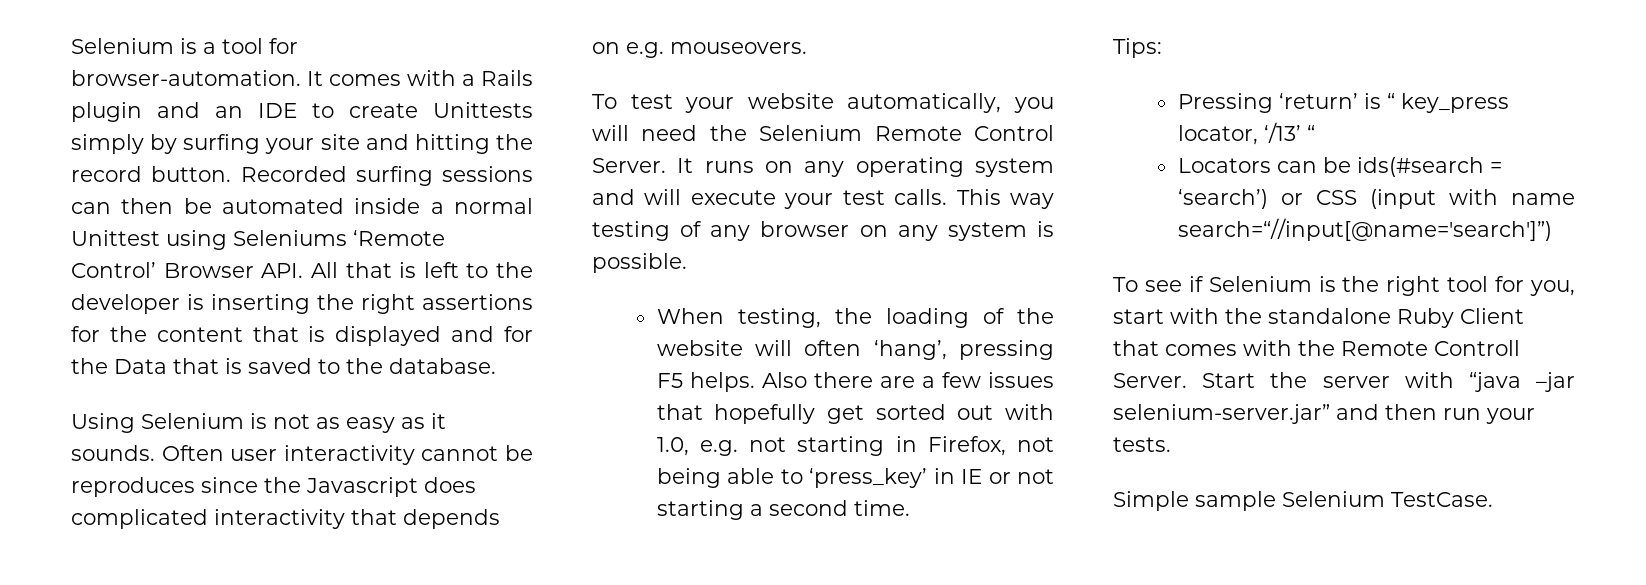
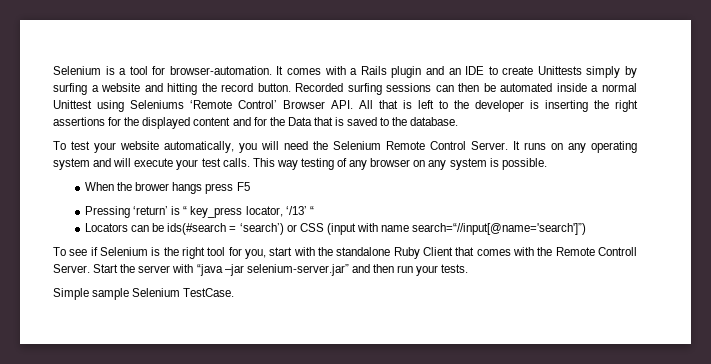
[265,134,360,154] your site -> [91,83,141,92] a website
[156,326,442,346] content that is displayed -> [142,117,231,129] displayed content
[71,413,446,433] [71,445,533,465] [71,477,476,497] [71,509,500,529] [592,42,807,58] // Using Selenium is not as easy as it sounds. Often user interactivity cannot be reproduces since the Javascript does complicated interactivity that depends on e.g. mouseovers. -> (459, 121) none
[737,308,1054,328] [656,340,1054,360] [656,372,1054,392] [656,404,1054,424] [656,436,1054,456] [656,468,1054,488] [656,500,910,520] [1113,38,1162,58] testing, the loading of the website will often ‘hang’, pressing F5 helps. Also there are a few issues that hopefully get sorted out with 1.0, e.g. not starting in Firefox, not being able to ‘press_key’ in IE or not starting a second time. // Tips: -> [117,182,250,194] the brower hangs press F5

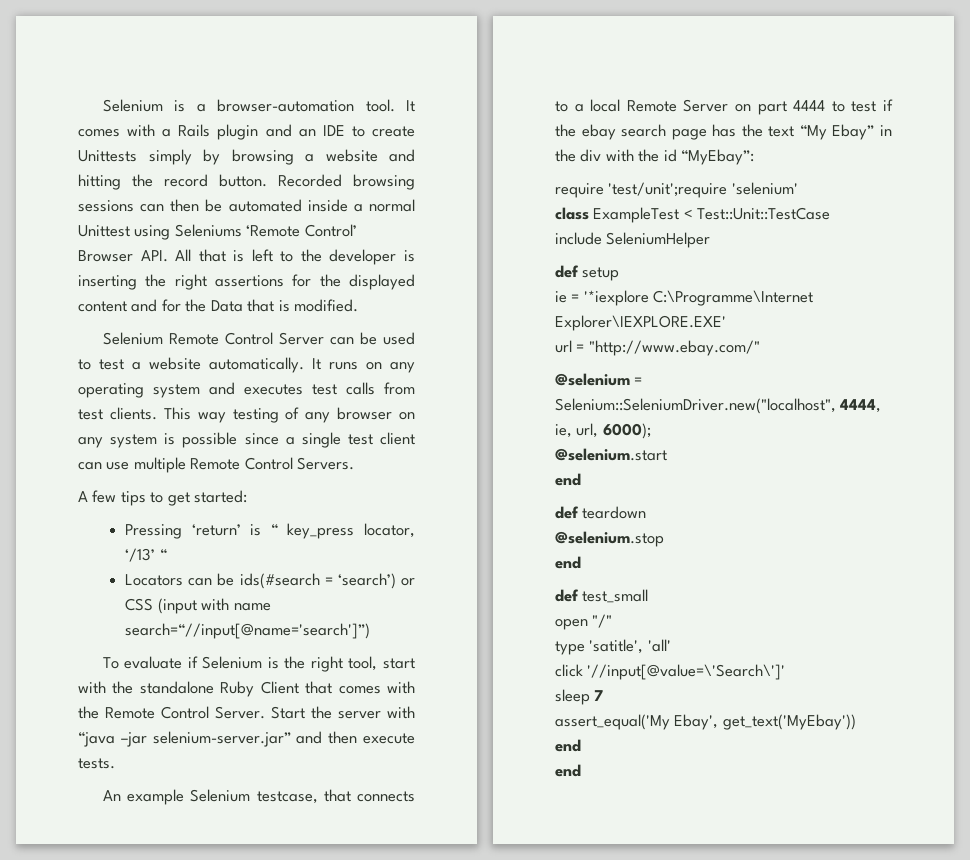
[129,66,272,75] tool for browser-automation. -> [217,99,395,112] browser-automation tool.
[53,83,87,95] surfing -> [231,149,294,165] browsing
[347,83,382,95] surfing -> [353,174,415,190] browsing
[347,117,459,126] [53,141,508,153] saved to the database. // To test your website automatically, you will need the Selenium Remote Control Server. -> [294,299,359,312] [102,332,415,345] [78,357,304,373] modified. // Selenium Remote Control Server can be used to test a website automatically.
[113,158,250,170] will execute your test calls. -> [244,382,415,395] [78,407,157,420] executes test calls from test clients.
[501,158,547,170] [85,182,250,194] possible. // When the brower hangs press F5 -> [182,432,415,448] [78,457,355,473] [78,490,248,506] possible since a single test client can use multiple Remote Control Servers. // A few tips to get started:
[69,249,88,256] see -> [124,656,183,669] evaluate
[207,247,266,259] tool for you, -> [348,656,378,671] tool,
[597,247,637,256] Controll -> [161,706,209,719] Control
[397,265,439,276] run your -> [363,733,416,744] execute
[53,288,235,300] Simple sample Selenium TestCase. -> [102,789,415,805] [555,99,893,115] [555,124,892,140] [555,149,755,165] [555,182,798,198] [555,207,831,223] [555,232,711,248] [555,265,620,281] [555,290,814,306] [555,315,726,331] [555,340,760,356] [555,373,643,386] [555,398,882,414] [555,423,651,439] [555,448,667,461] [555,473,581,486] [555,506,647,519] [555,531,664,547] [555,556,581,569] [555,589,649,603] [555,614,613,630] [555,639,671,655] [555,664,786,680] [555,689,604,705] [555,714,856,730] [555,739,581,752] [555,764,581,777] An example Selenium testcase, that connects to a local Remote Server on part 4444 to test if the ebay search page has the text “My Ebay” in the div with the id “MyEbay”: // require 'test/unit';require 'selenium' // class ExampleTest < Test::Unit::TestCase // include SeleniumHelper // def setup // ie = '*iexplore C:\Programme\Internet Explorer\IEXPLORE.EXE' // url = "http://www.ebay.com/" // @selenium = Selenium::SeleniumDriver.new("localhost", 4444, ie, url, 6000); // @selenium.start // end // def teardown // @selenium.stop // end // def test_small // open "/" // type 'satitle', 'all' // click '//input[@value=\'Search\']' // sleep 7 // assert_equal('My Ebay', get_text('MyEbay')) // end // end

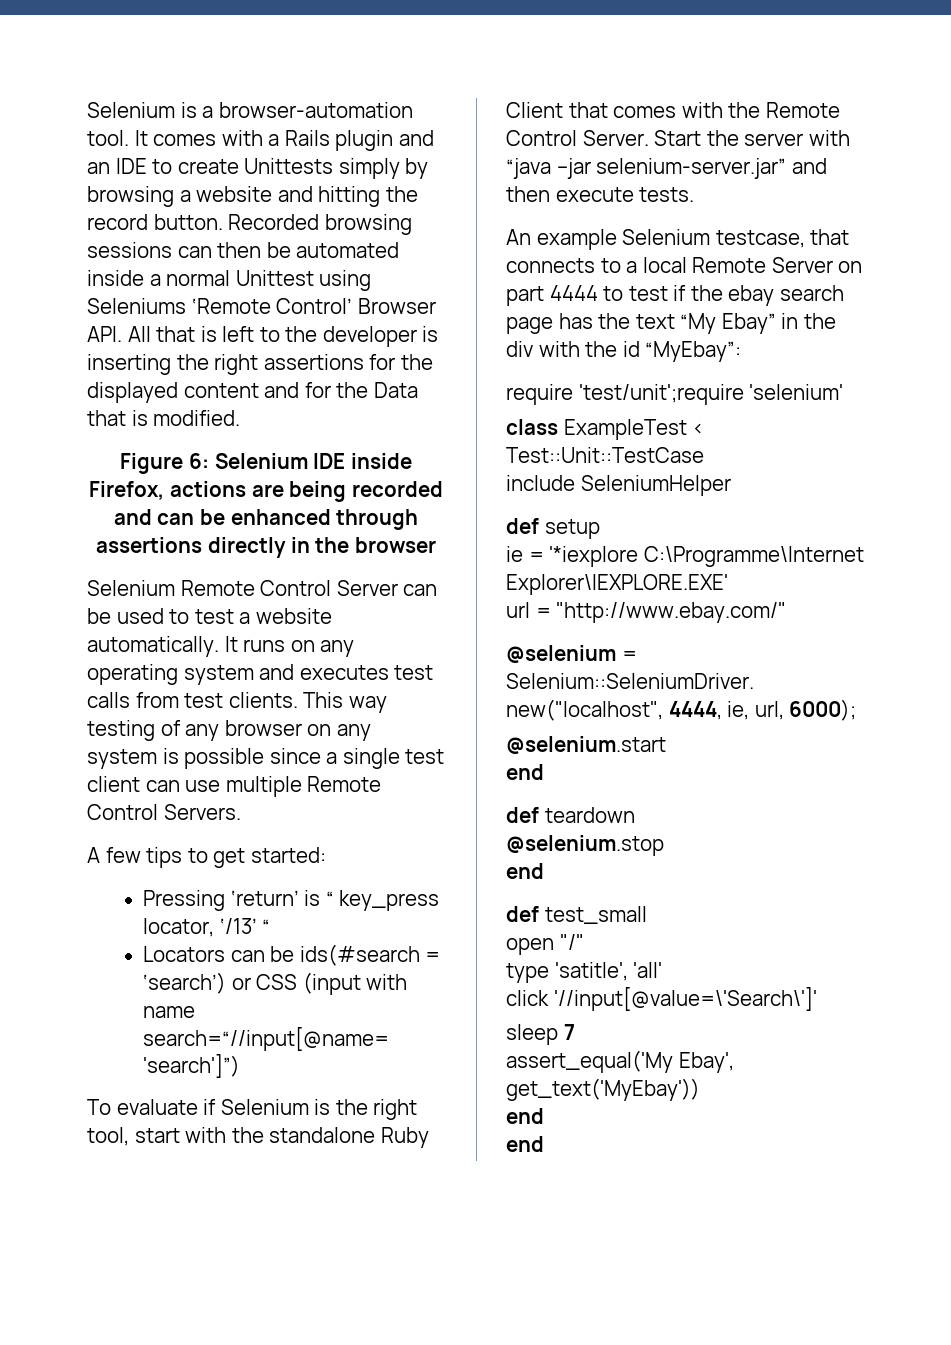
(359, 305) none -> [120,453,412,474] [89,481,443,502] [113,509,419,530] [96,537,436,558] // Figure 6: Selenium IDE inside Firefox, actions are being recorded and can be enhanced through assertions directly in the browser

